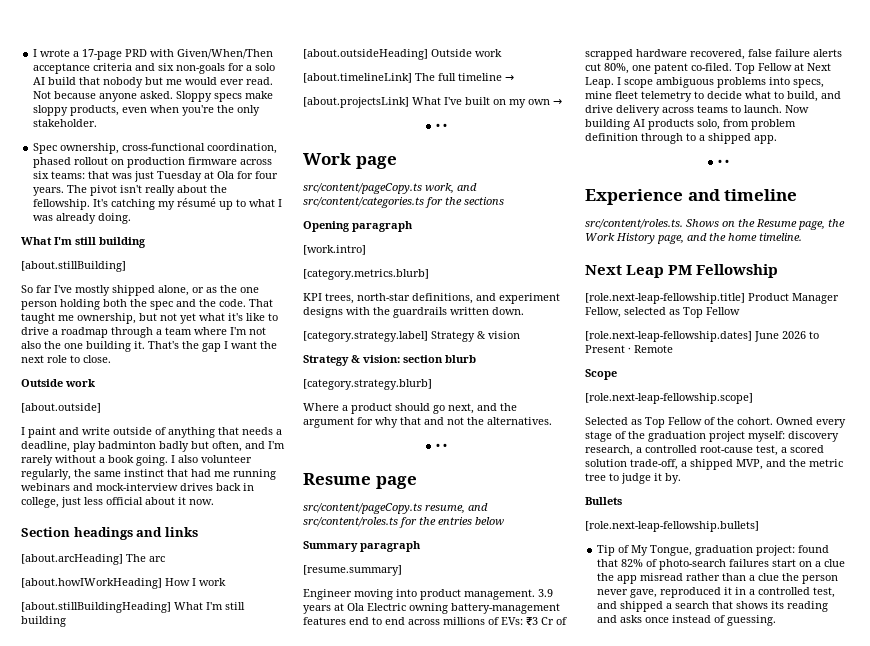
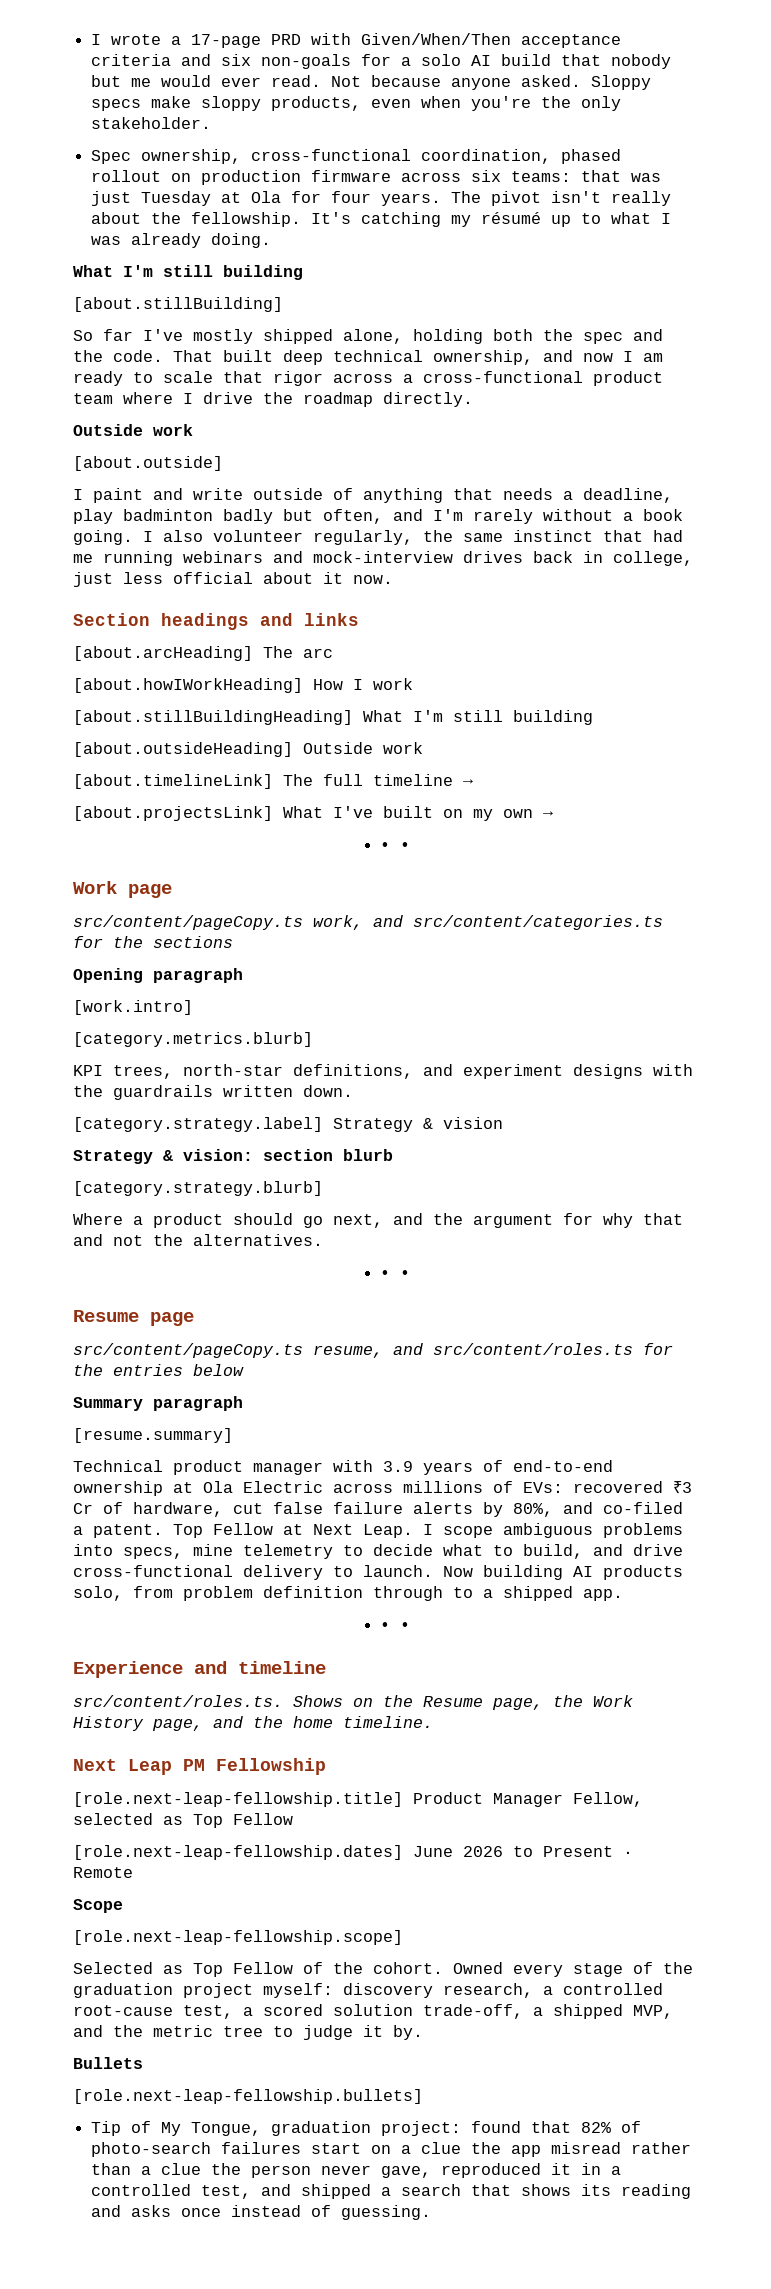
[192,285,259,293] [21,301,57,310] or as the one person -> (403, 336) none
[21,313,278,324] [21,327,266,338] [21,341,277,352] [21,355,111,363] taught me ownership, but not yet what it's like to drive a roadmap through a team where I'm not also the one building it. That's the gap I want the next role to close. -> [223,350,663,365] [73,371,663,386] [73,392,473,407] built deep technical ownership, and now I am ready to scale that rigor across a cross-functional product team where I drive the roadmap directly.
[303,589,553,600] [303,603,560,614] [303,617,405,625] Engineer moving into product management. 3.9 years at Ola Electric owning battery-management features end to end -> [73,1460,613,1475] [73,1481,323,1496] Technical product manager with 3.9 years of end-to-end ownership at Ola Electric
(523, 621) none -> [573,1481,663,1493] recovered
[585,49,842,60] [585,63,732,74] scrapped hardware recovered, false failure alerts cut 80%, one patent co-filed. -> [133,1502,683,1517] [73,1524,163,1538] hardware, cut false failure alerts by 80%, and co-filed a patent.
[615,91,638,99] fleet -> (233, 1550) none
[616,105,728,116] delivery across teams -> [73,1565,323,1580] cross-functional delivery

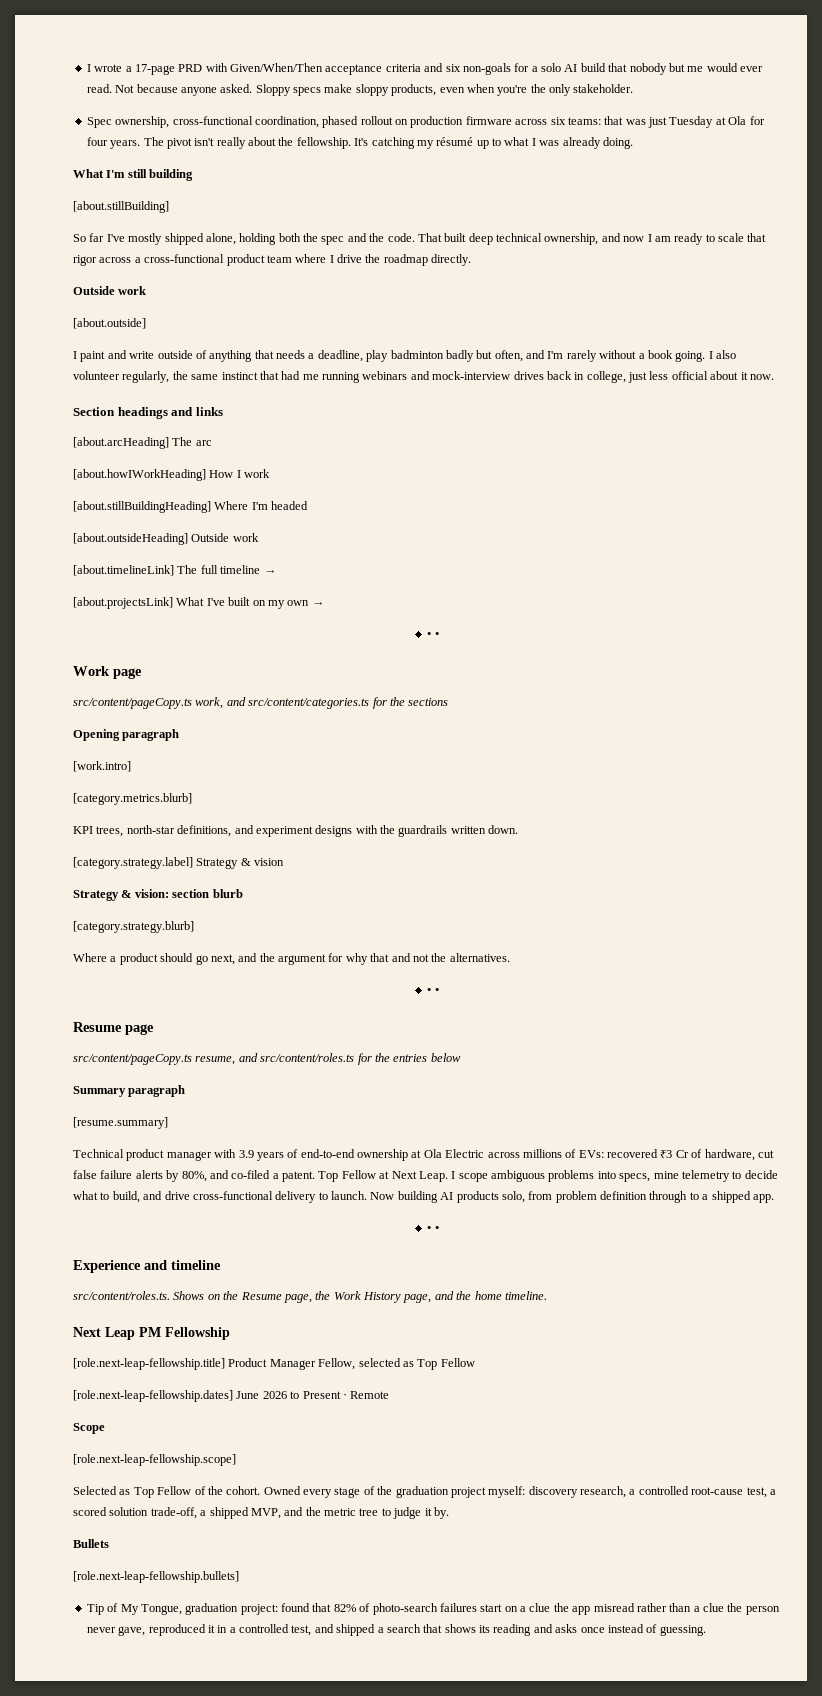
[363,710,593,725] What I'm still building -> [214,501,309,510] Where I'm headed

